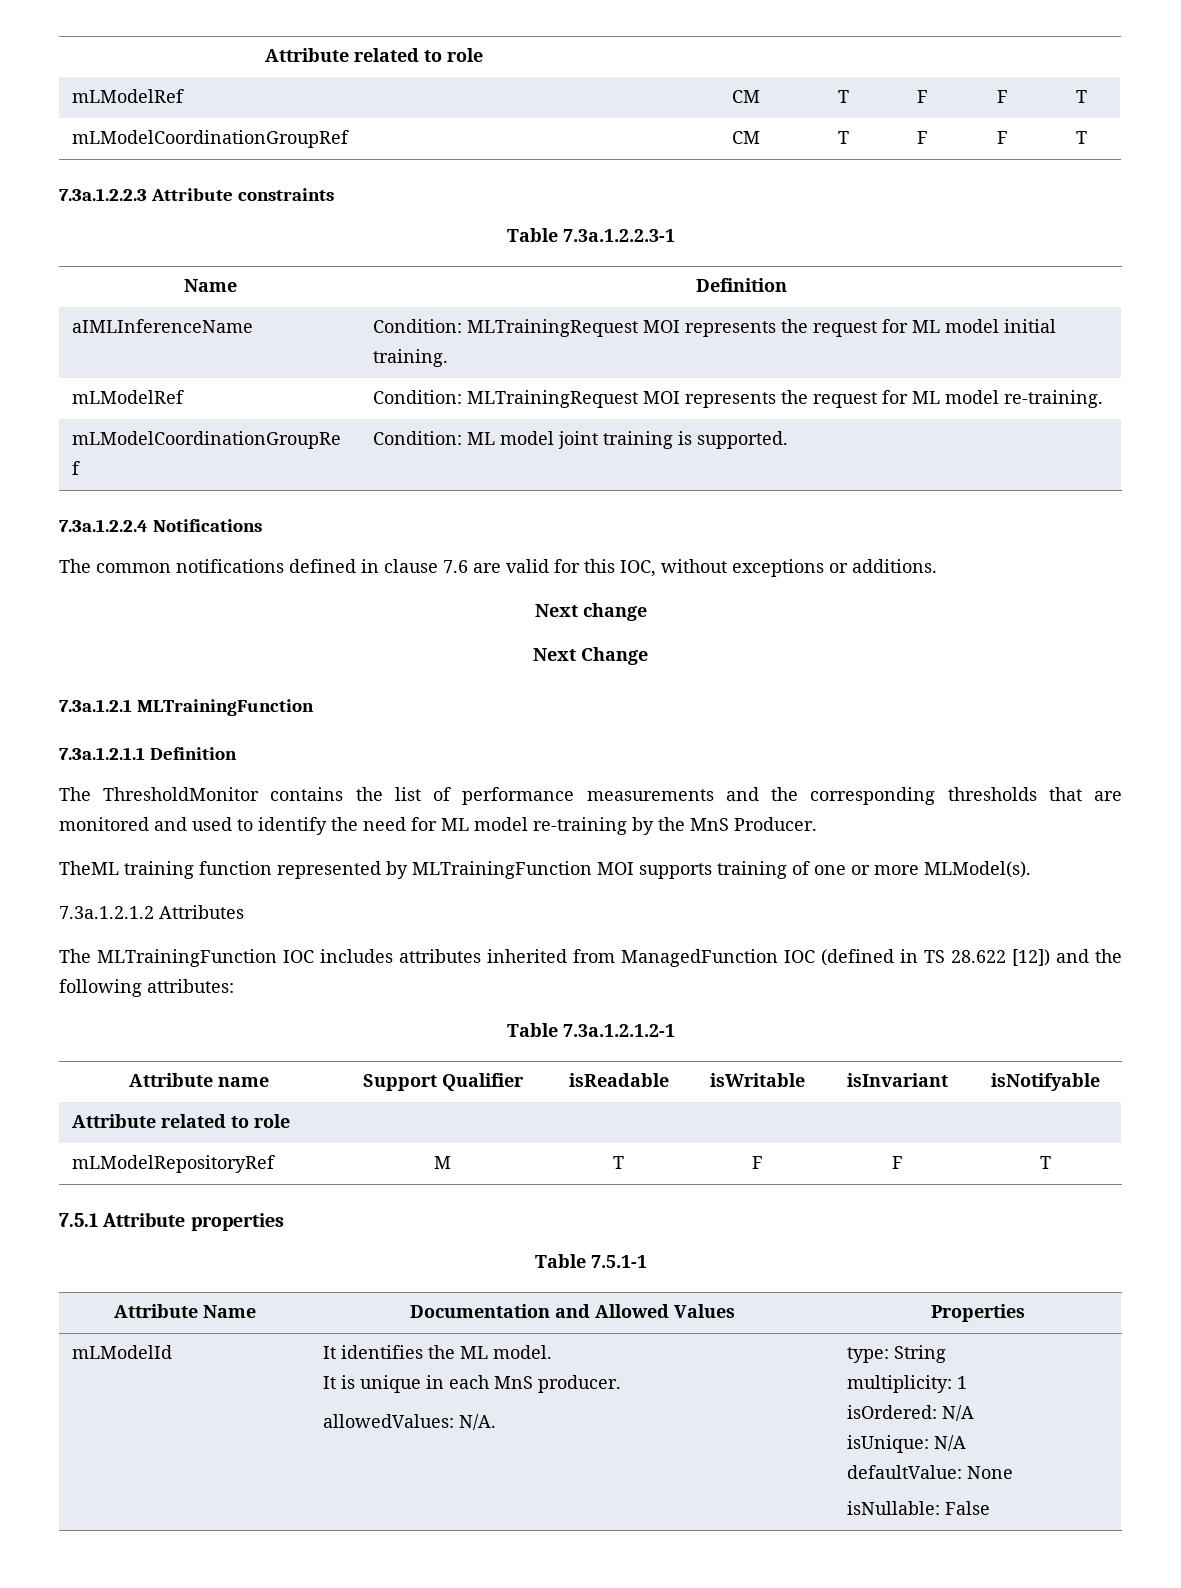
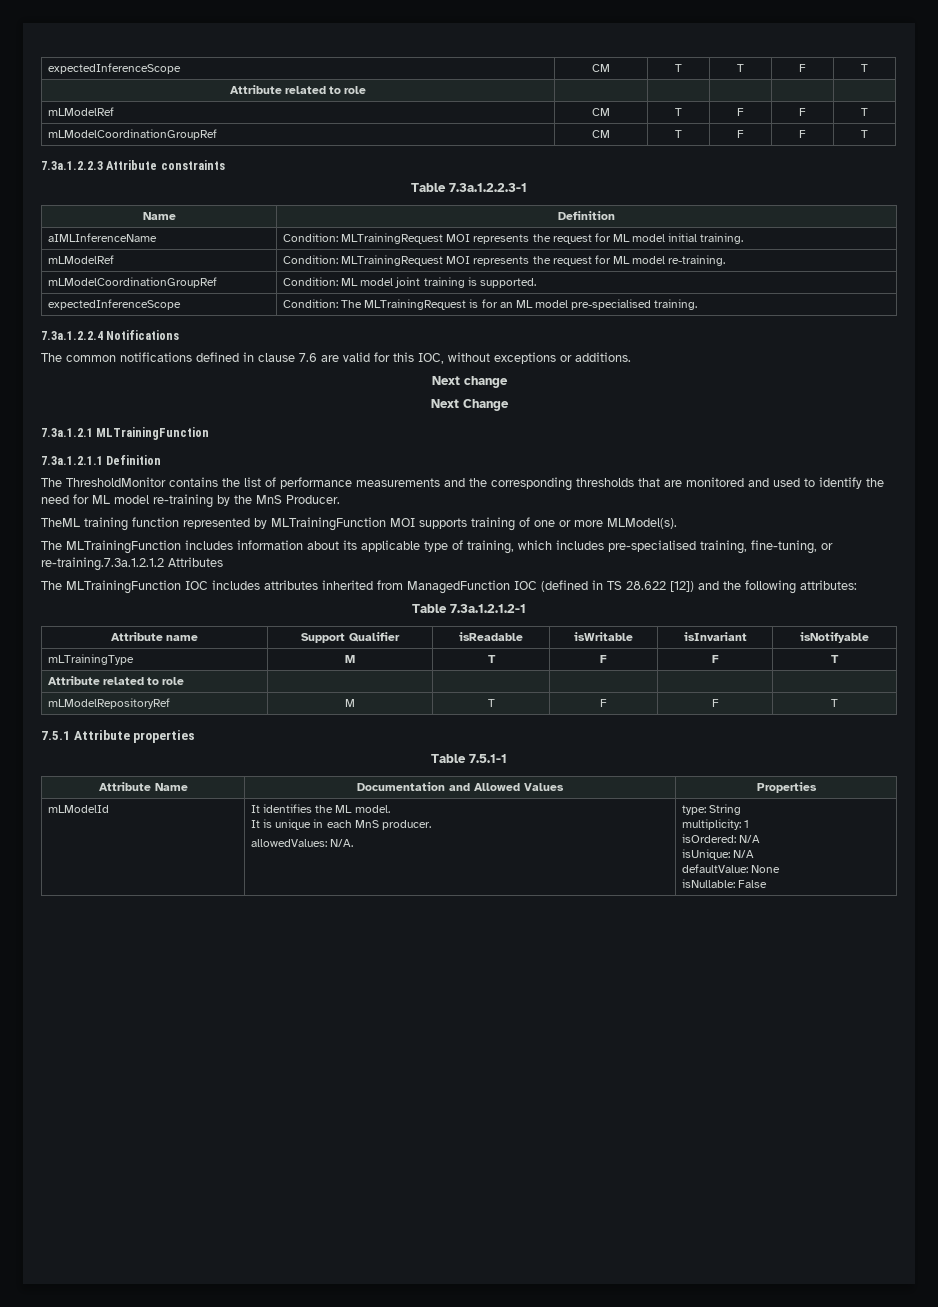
(265, 55) none -> [48,63,182,74] [592,64,610,72] [675,64,682,72] [737,64,744,72] [799,64,806,72] [861,64,868,72] expectedInferenceScope | CM | T | T | F | T //
(789, 440) none -> [48,299,182,310] [283,299,698,310] // expectedInferenceScope | Condition: The MLTrainingRequest is for an ML model pre-specialised training.
[59,906,154,919] 7.3a.1.2.1.2 -> [41,540,833,554] [41,557,164,571] The MLTrainingFunction includes information about its applicable type of training, which includes pre-specialised training, fine-tuning, or re-training.7.3a.1.2.1.2
(1100, 1082) none -> [48,654,135,665] [345,655,355,663] [487,655,496,663] [600,655,607,663] [711,655,719,663] [831,655,839,663] // mLTrainingType | M | T | F | F | T

